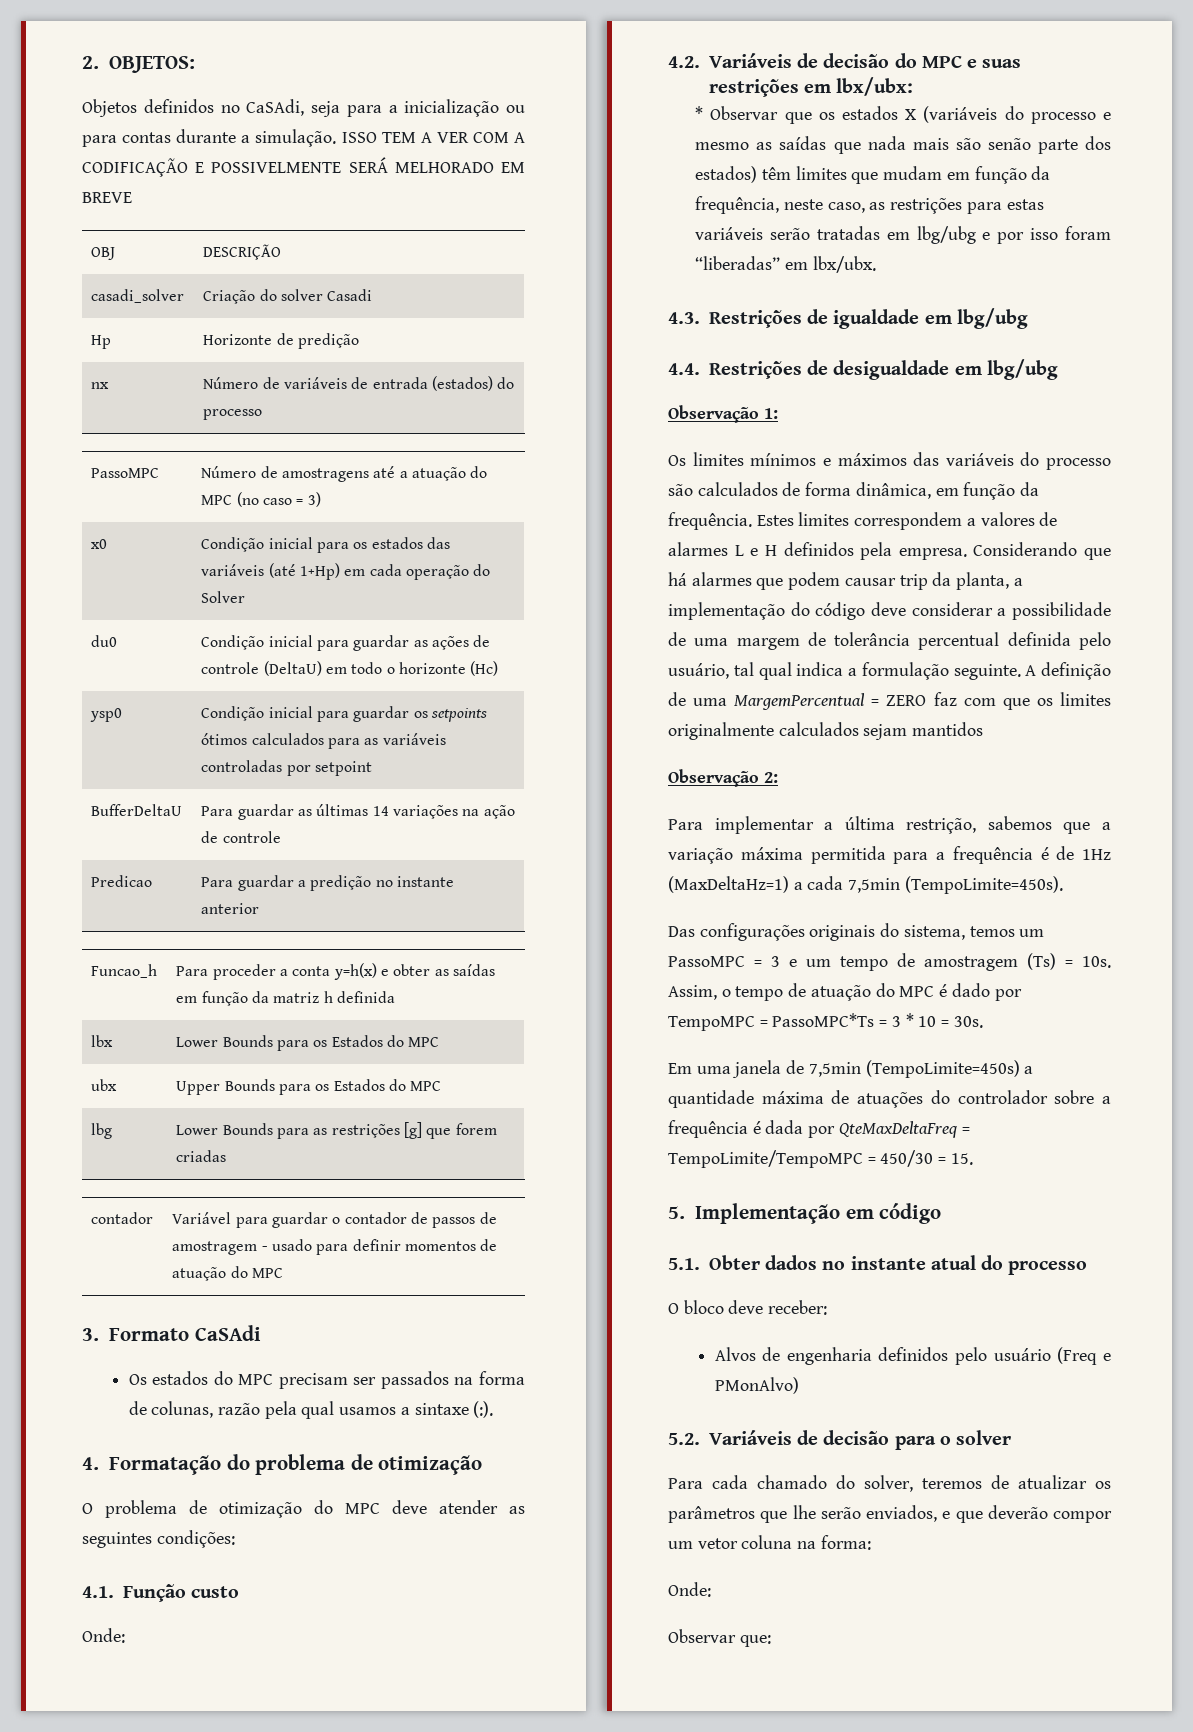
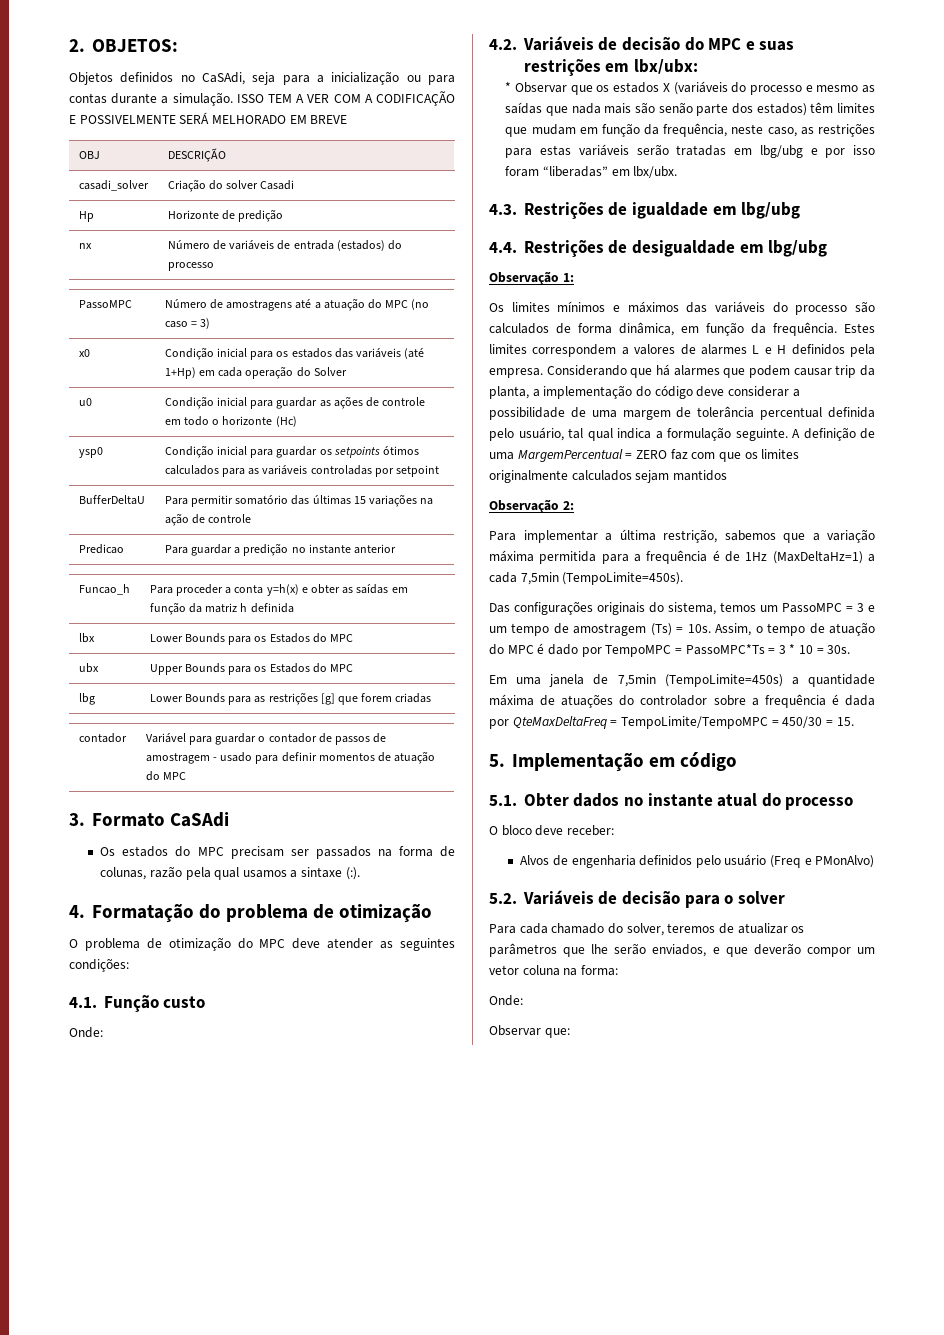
[91,635,118,647] du0 -> [78,398,92,406] u0
[263,661,322,676] (DeltaU) -> (426, 401) none
[237,804,389,820] guardar as últimas 14 -> [190,495,366,507] permitir somatório das últimas 15

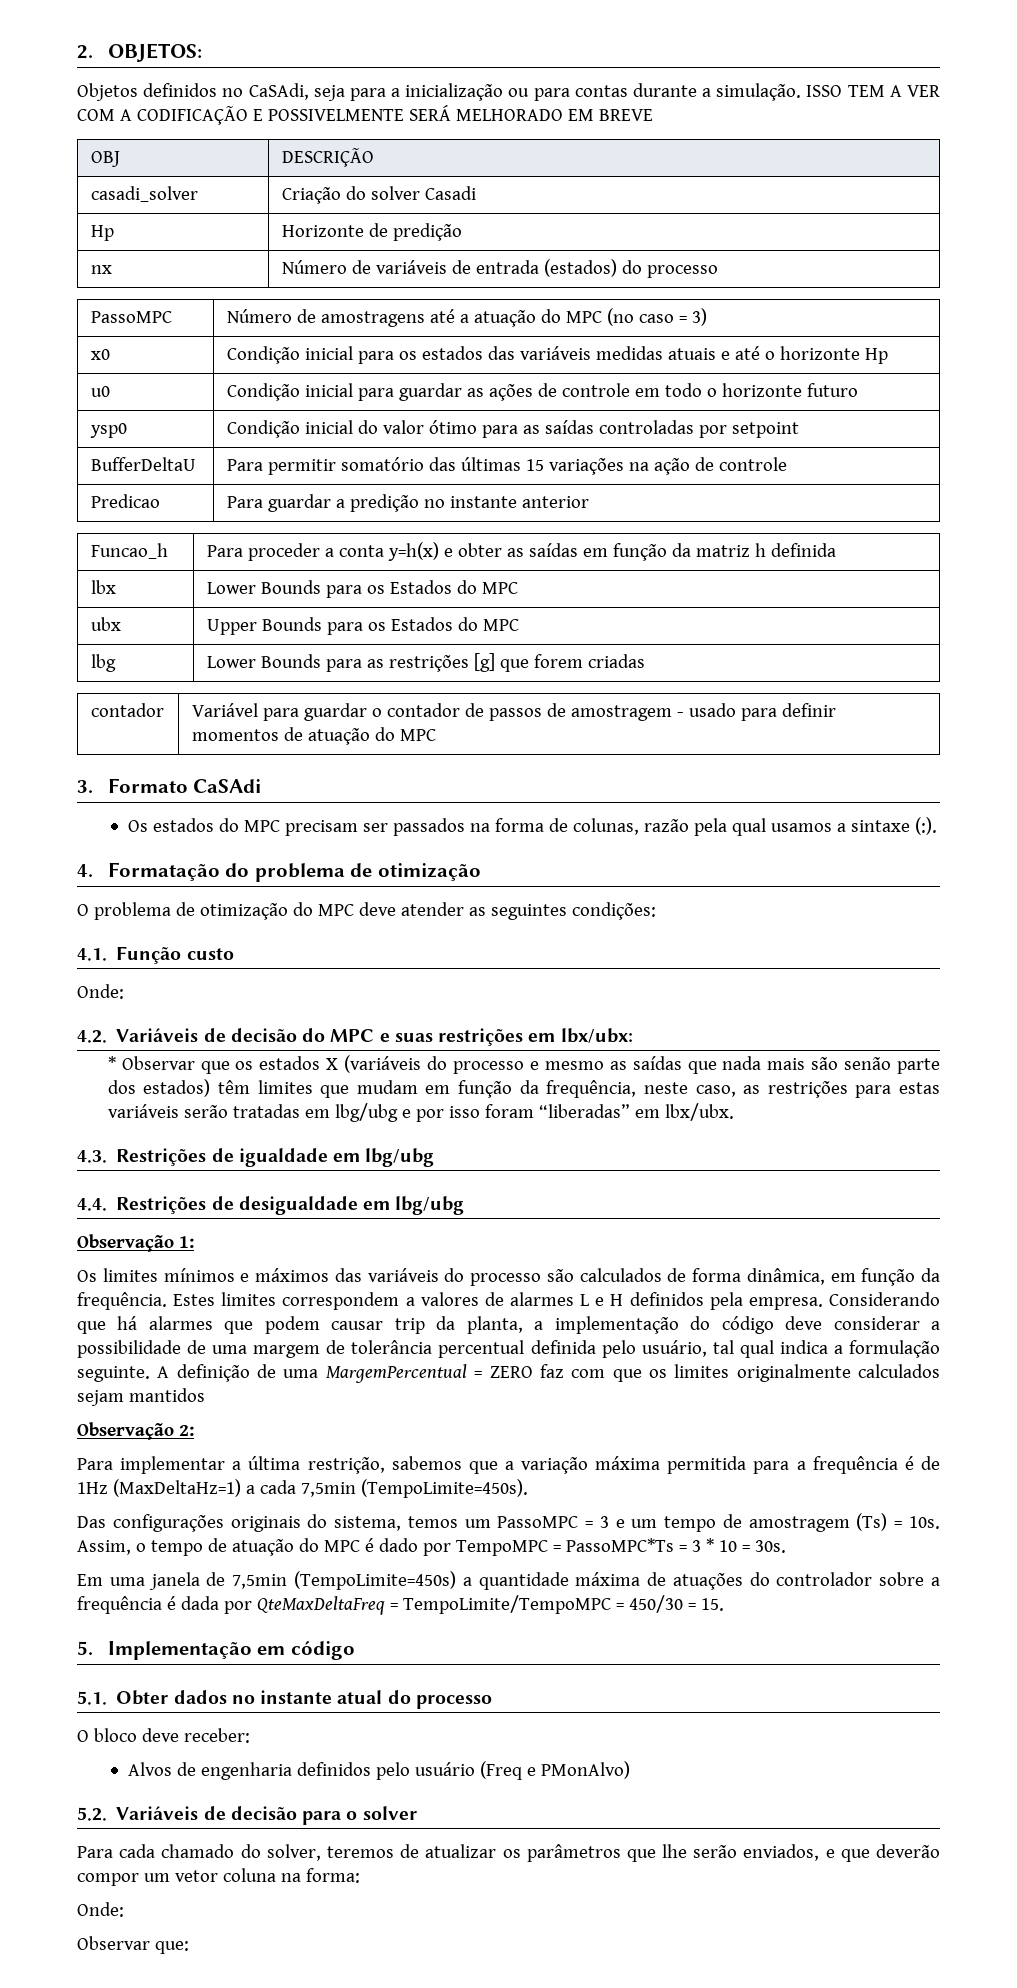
[404,348,425,359] [164,366,347,379] (até 1+Hp) em cada operação do Solver -> [595,346,888,364] medidas atuais e até o horizonte Hp
[275,416,297,427] (Hc) -> [806,383,858,397] futuro
[250,446,419,458] [164,465,308,477] para guardar os setpoints ótimos calculados para as variáveis -> [357,420,594,438] do valor ótimo para as saídas

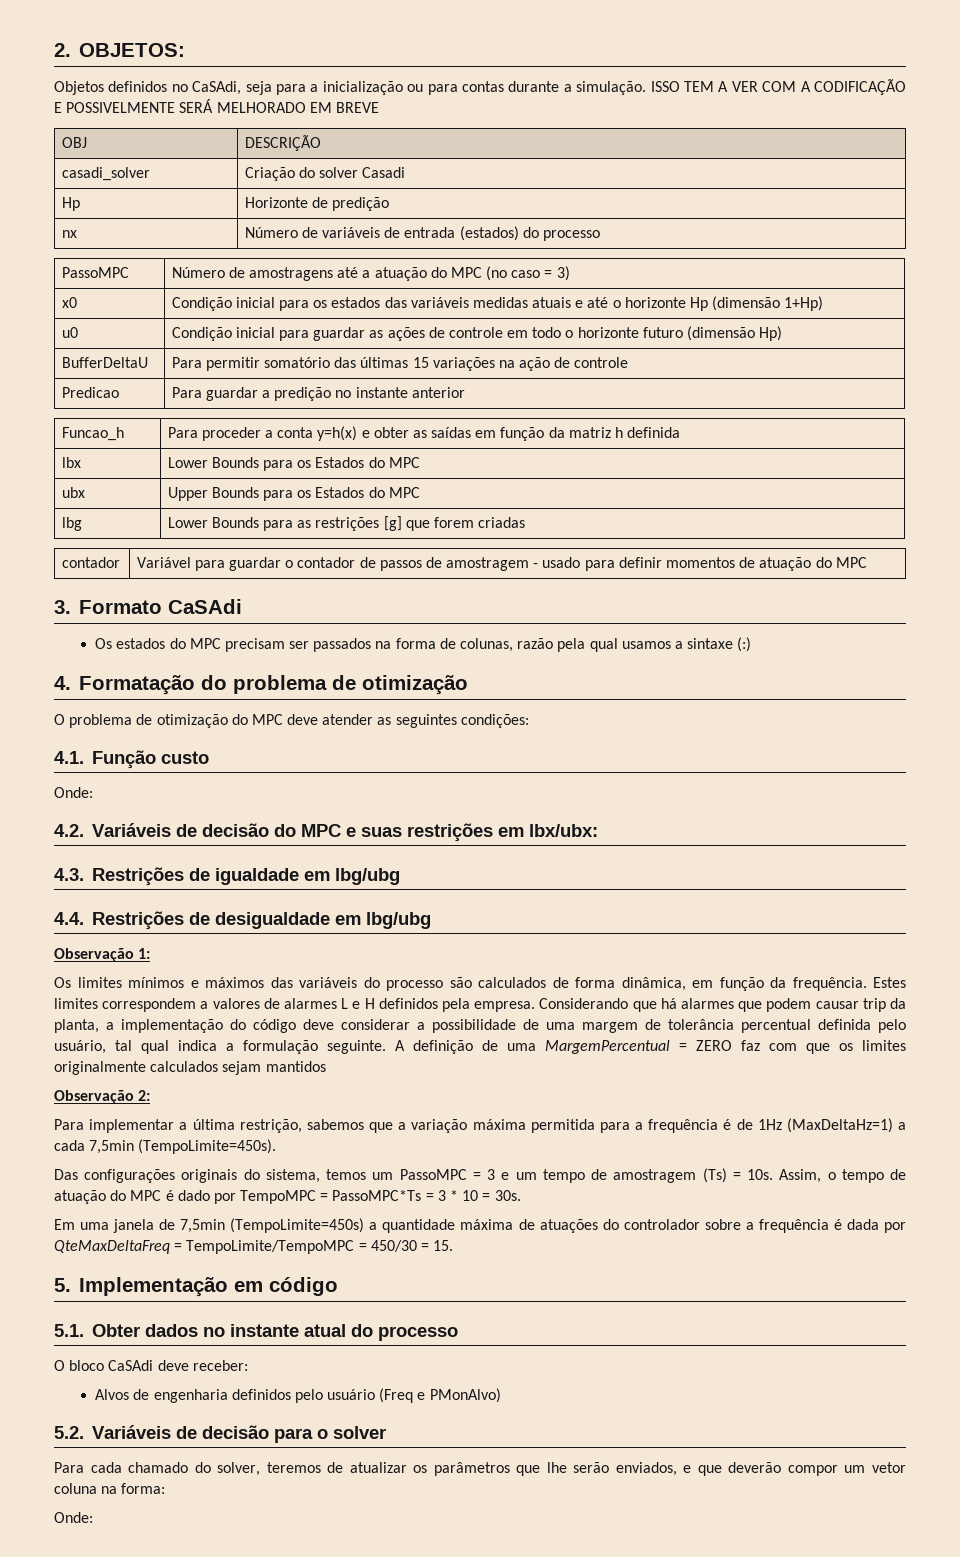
(888, 356) none -> [712,296,824,311] (dimensão 1+Hp)
[89,423,127,438] [226,420,799,438] // ysp0 | Condição inicial do valor ótimo para as saídas controladas por setpoint -> [687,326,783,341] (dimensão Hp)
[915,817,938,835] (:). -> [737,637,752,652] (:)
[107,1055,940,1074] [107,1079,941,1098] [107,1103,734,1122] // * Observar que os estados X (variáveis do processo e mesmo as saídas que nada mais são senão parte dos estados) têm limites que mudam em função da frequência, neste caso, as restrições para estas variáveis serão tratadas em lbg/ubg e por isso foram “liberadas” em lbx/ubx. -> (598, 830) none
(137, 1735) none -> [108,1360,154,1371] CaSAdi
[77,1936,189,1954] // Observar que: -> (93, 1517) none

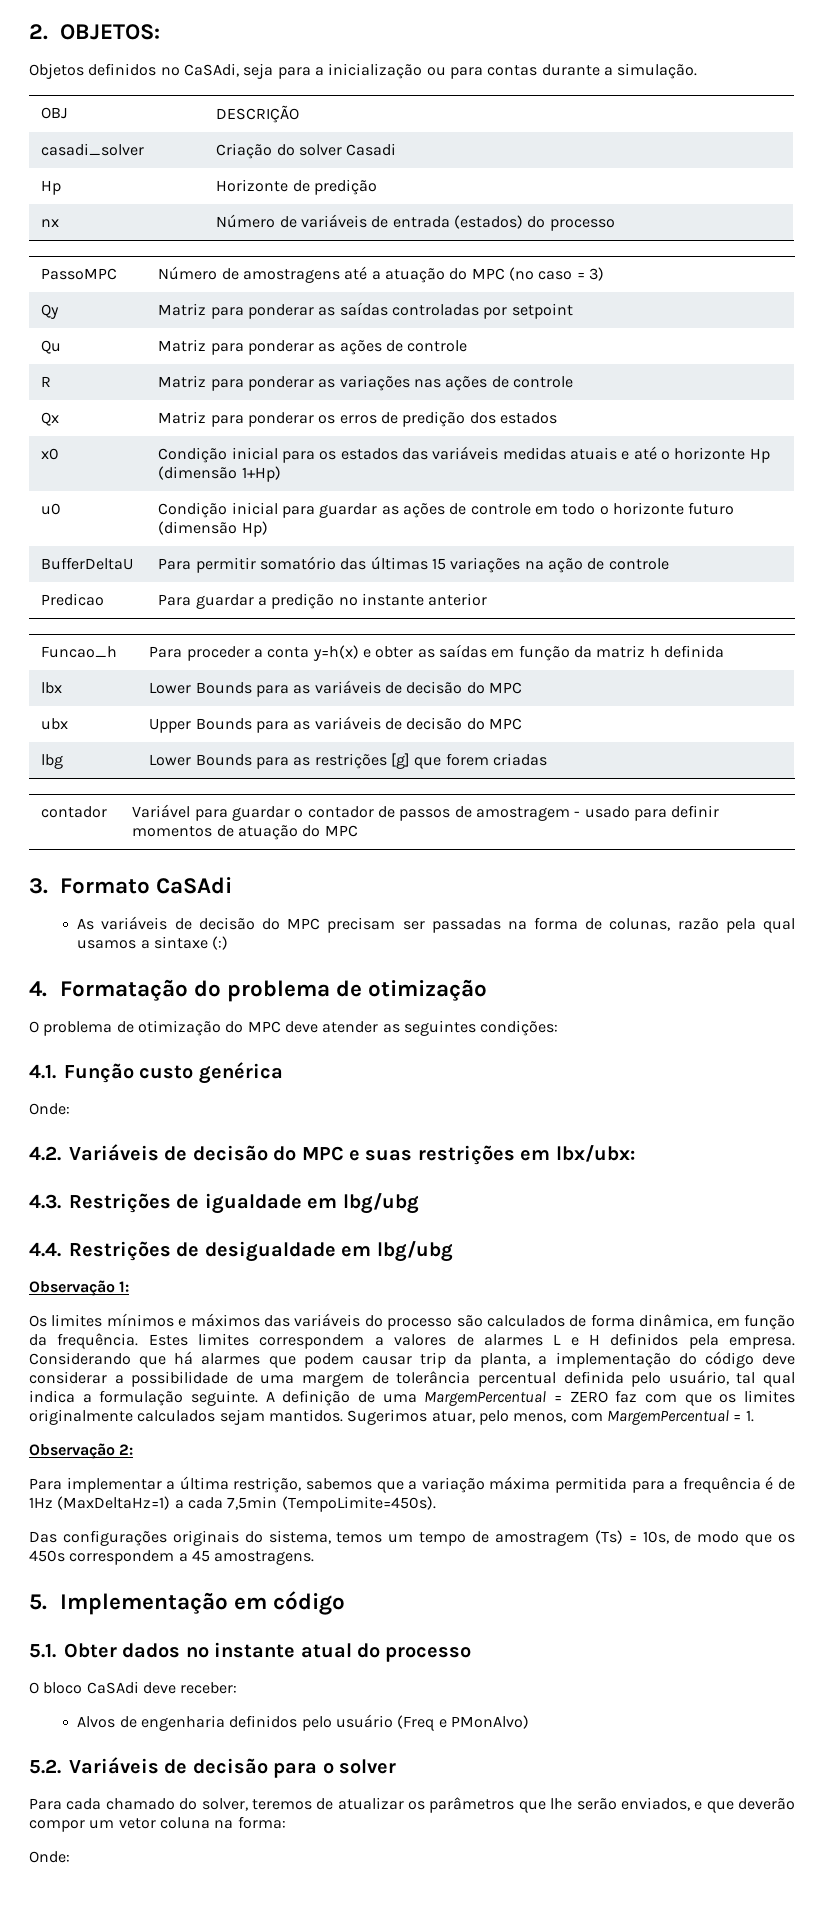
[650,79,906,95] [54,99,379,113] ISSO TEM A VER COM A CODIFICAÇÃO E POSSIVELMENTE SERÁ MELHORADO EM BREVE -> (698, 71) none
(570, 273) none -> [41,304,60,319] [158,302,573,319] [41,340,62,354] [158,339,468,355] [41,376,52,387] [158,375,574,391] [41,412,60,426] [158,411,558,427] // Qy | Matriz para ponderar as saídas controladas por setpoint // Qu | Matriz para ponderar as ações de controle // R | Matriz para ponderar as variações nas ações de controle // Qx | Matriz para ponderar os erros de predição dos estados
[297,457,365,468] os Estados -> [293,680,463,694] as variáveis de decisão
[297,487,365,498] os Estados -> [293,716,463,730] as variáveis de decisão
[95,638,166,649] Os estados -> [77,916,255,930] As variáveis de decisão
[313,638,372,652] passados -> [431,918,501,933] passadas
(209, 757) none -> [198,1062,283,1084] genérica
[265,1061,326,1072] mantidos -> [268,1409,754,1425] mantidos. Sugerimos atuar, pelo menos, com MargemPercentual = 1.
[399,1169,537,1180] PassoMPC = 3 e um -> (414, 1538) none
[747,1169,906,1183] [54,1190,521,1204] [54,1218,906,1233] [54,1240,454,1254] 10s. Assim, o tempo de atuação do MPC é dado por TempoMPC = PassoMPC*Ts = 3 * 10 = 30s. // Em uma janela de 7,5min (TempoLimite=450s) a quantidade máxima de atuações do controlador sobre a frequência é dada por QteMaxDeltaFreq = TempoLimite/TempoMPC = 450/30 = 15. -> [642,1531,795,1546] [29,1550,315,1565] 10s, de modo que os 450s correspondem a 45 amostragens.

